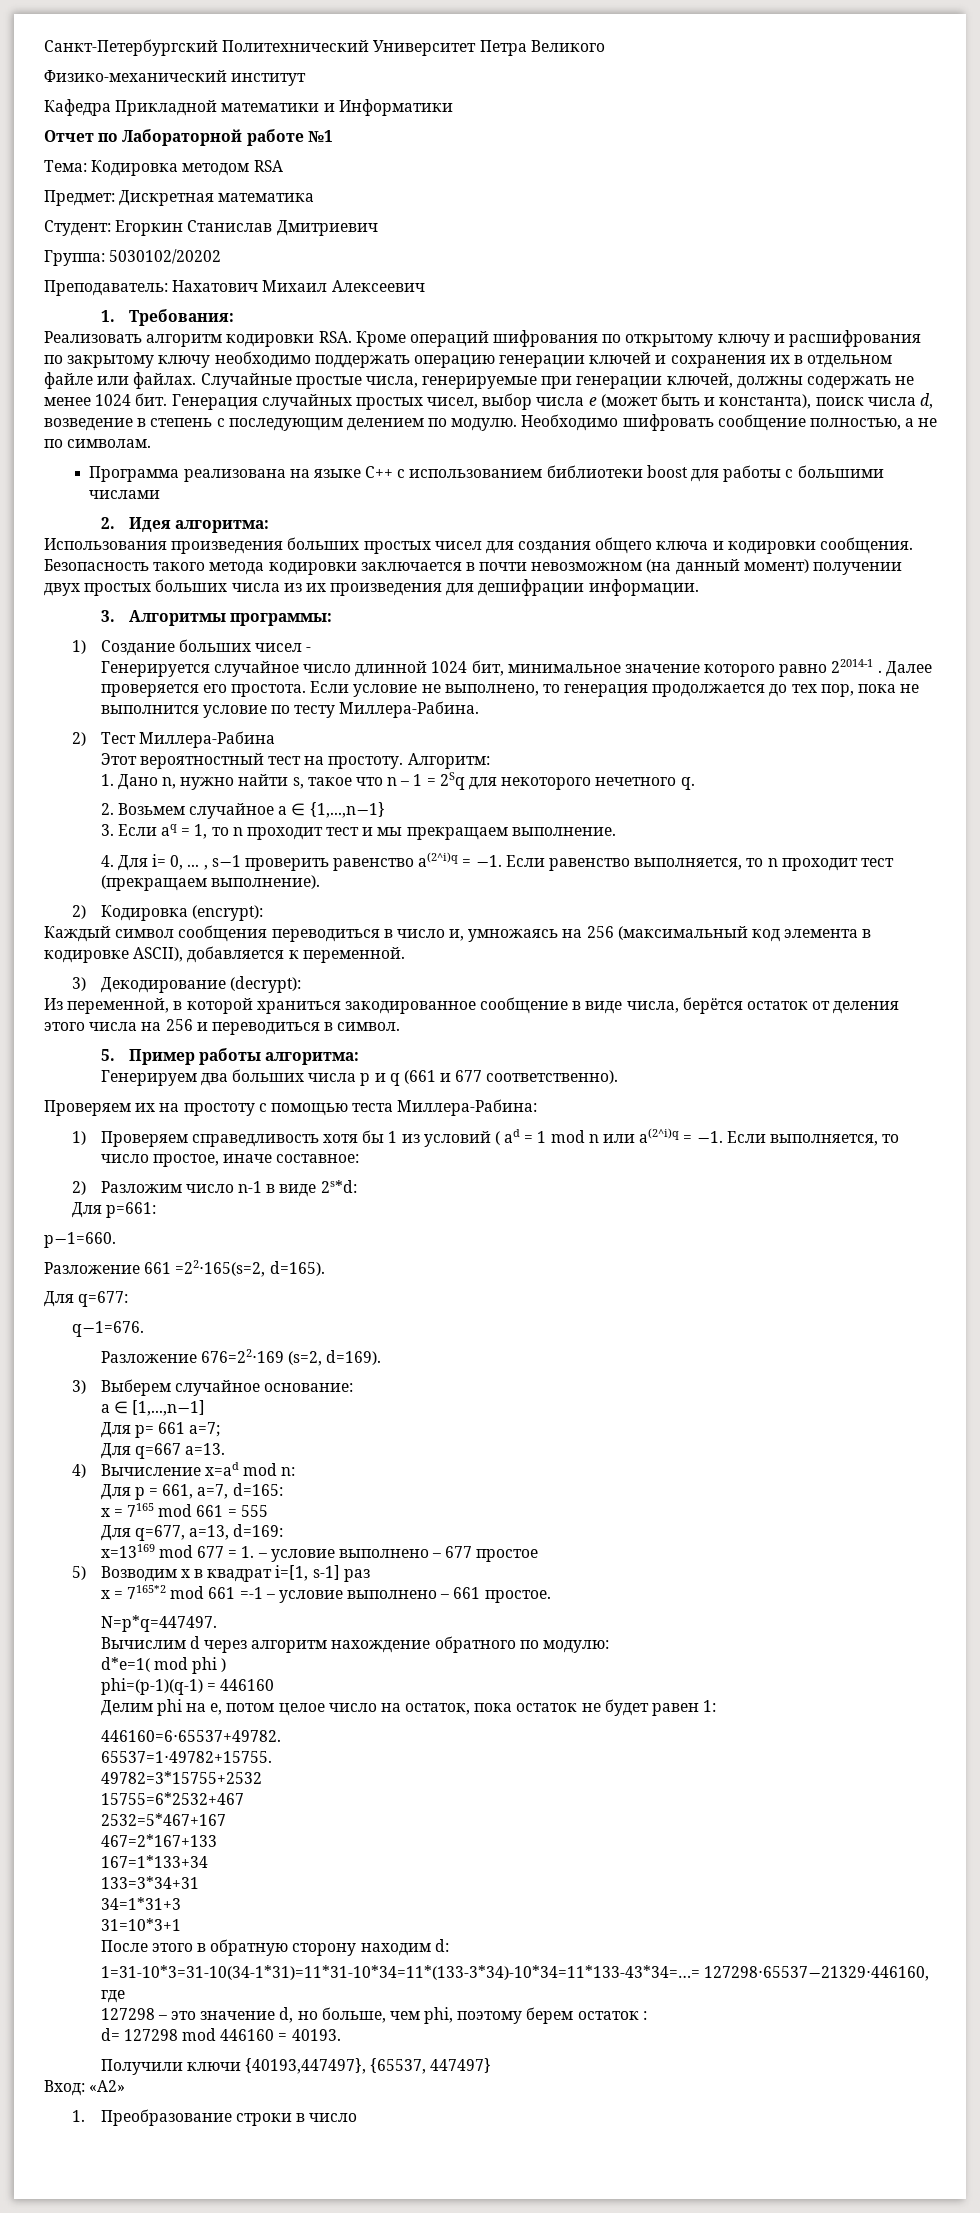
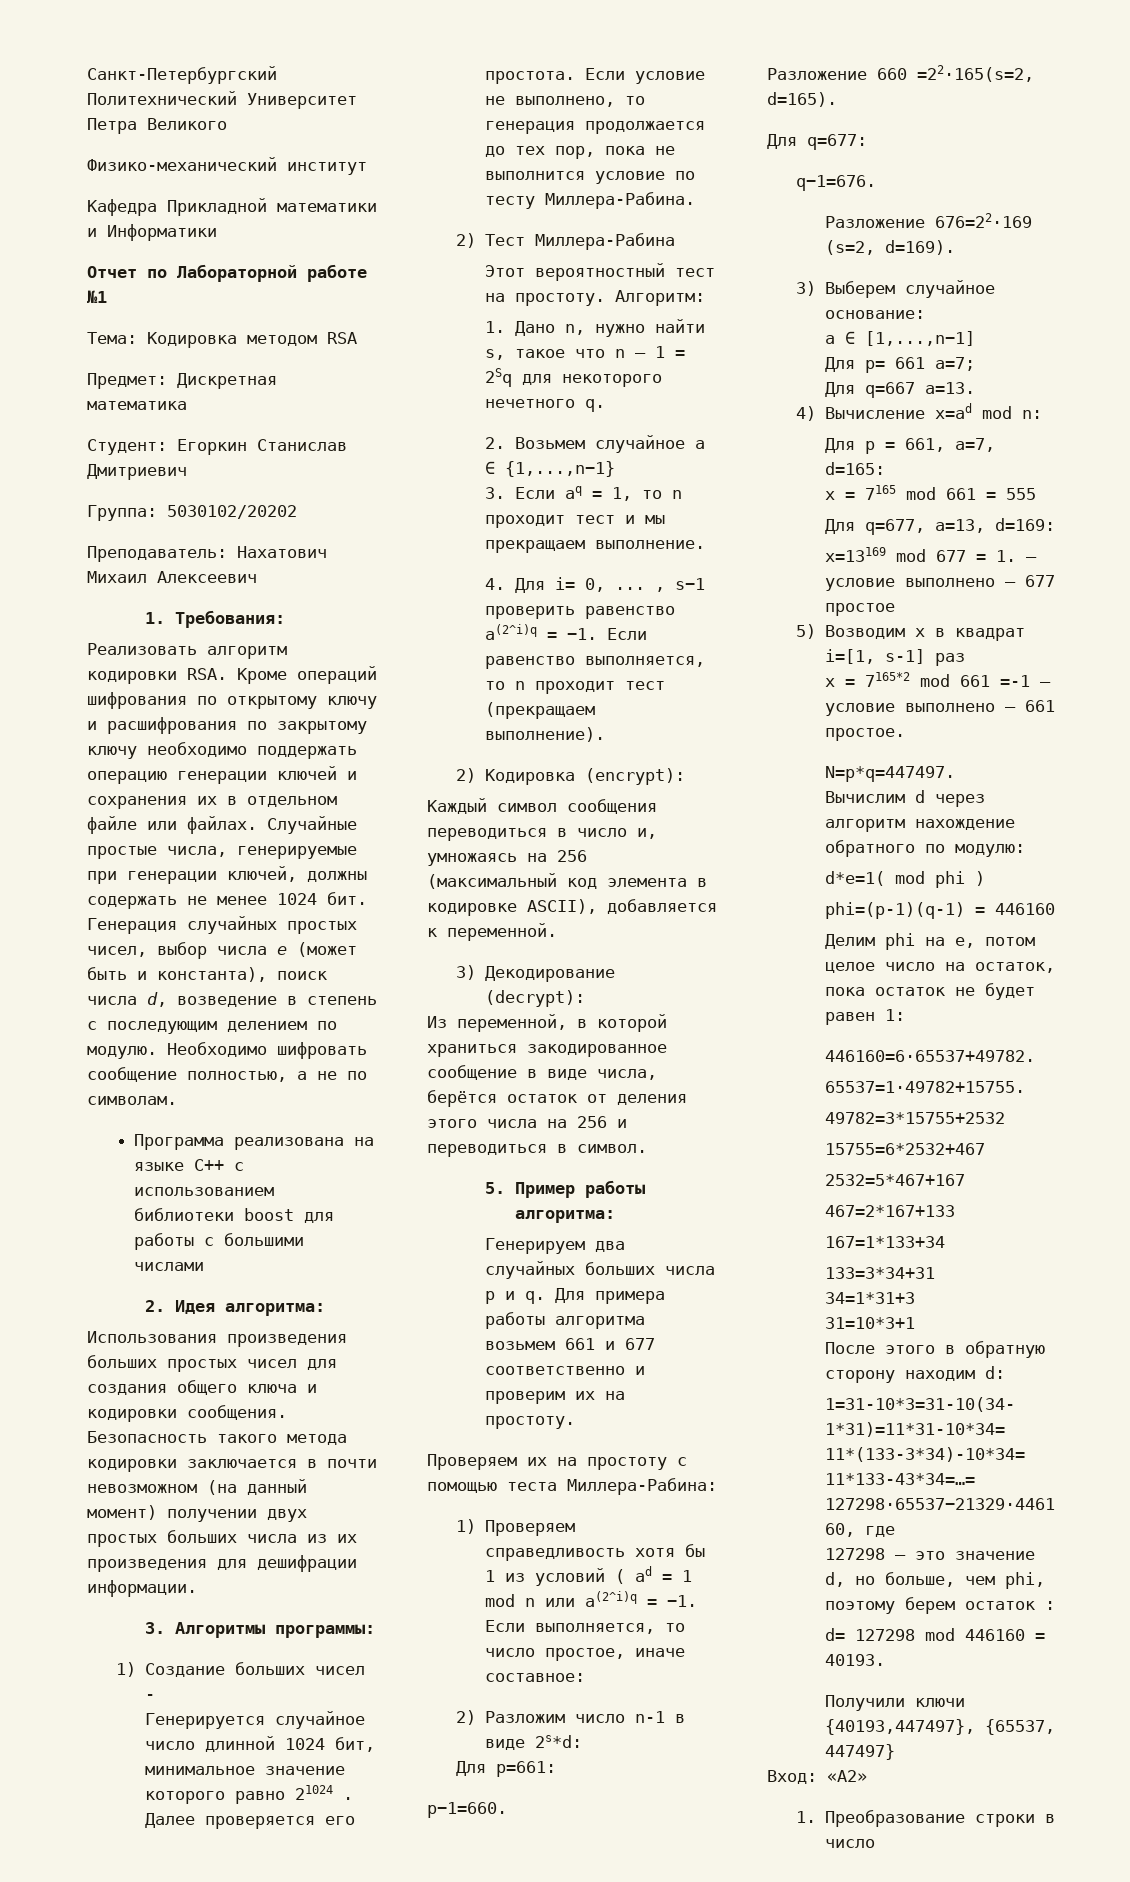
[831,659,874,673] 22014-1 -> [295,1785,334,1800] 21024
(228, 1079) none -> [485,1261,576,1279] случайных
[389,1070,619,1086] q (661 и 677 соответственно). -> [525,1288,666,1304] [485,1312,646,1329] [485,1338,656,1350] [485,1366,646,1375] [485,1391,626,1404] [485,1416,576,1429] q. Для примера работы алгоритма возьмем 661 и 677 соответственно и проверим их на простоту.
[144,1262,172,1274] 661 -> [877,68,907,80] 660

